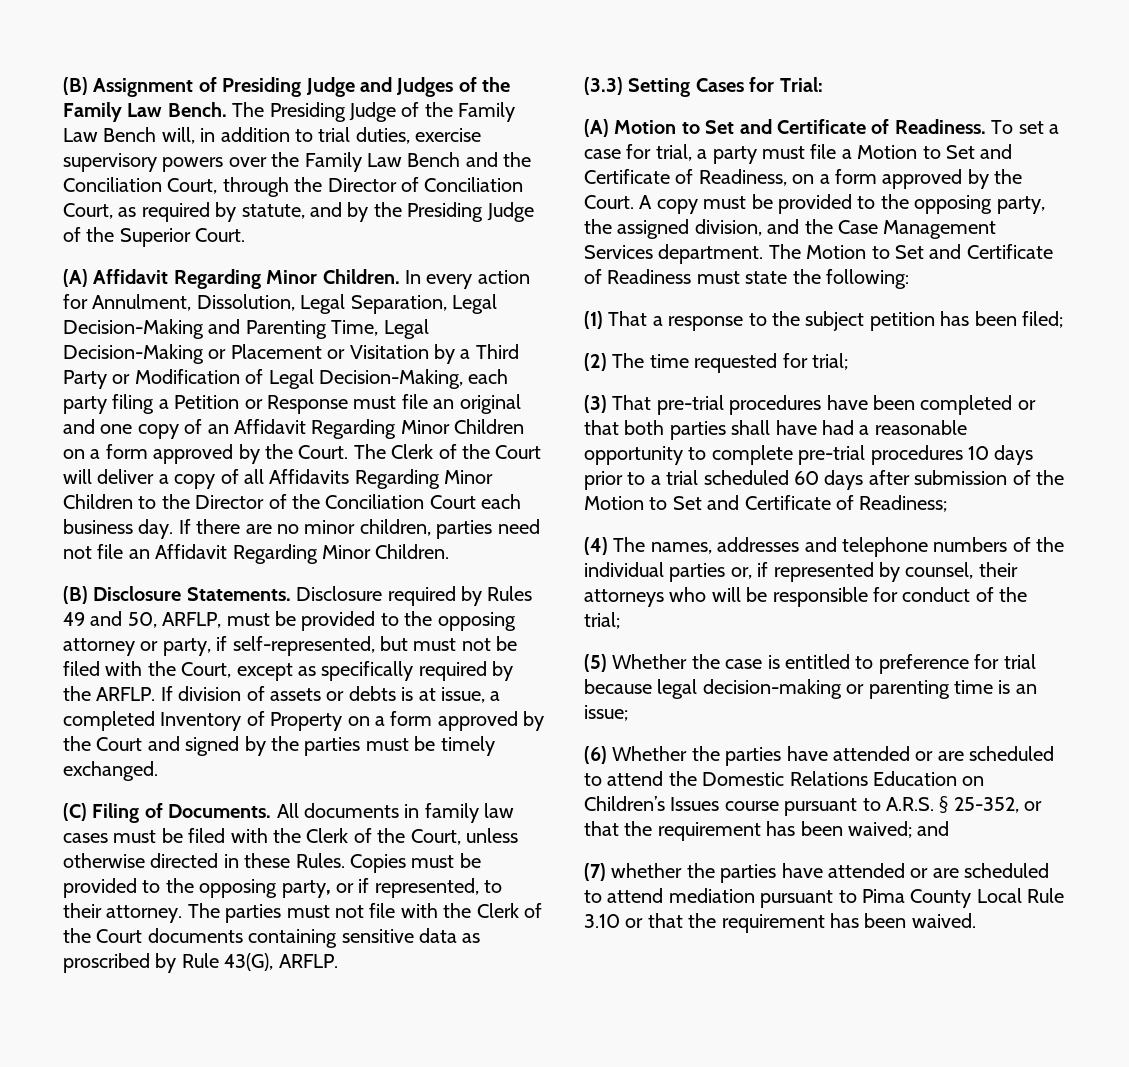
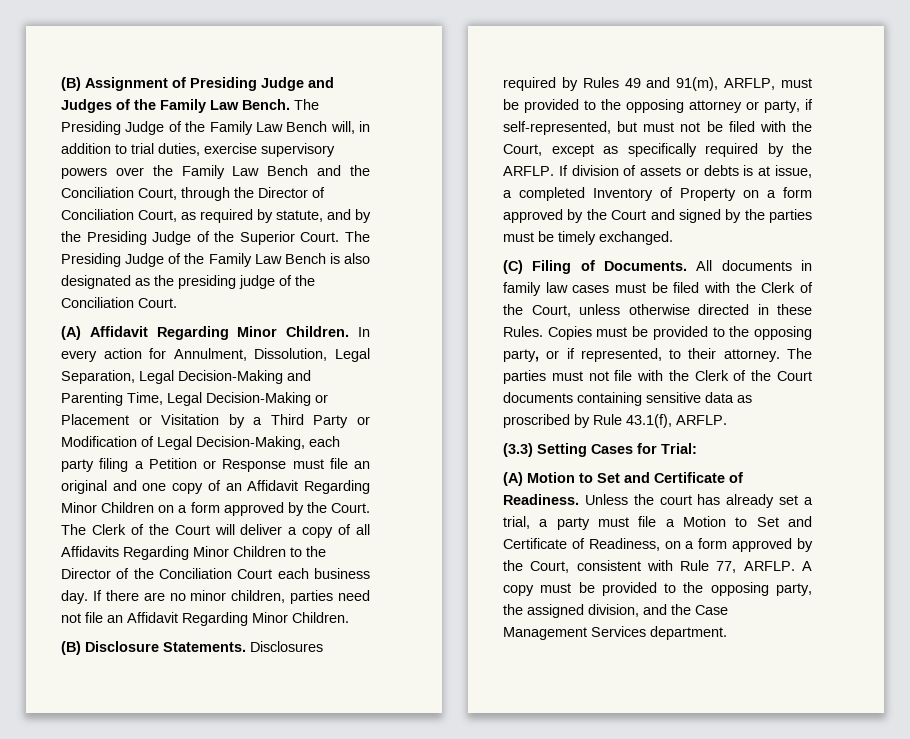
(246, 235) none -> [345,231,370,242] [61,253,370,267] [61,275,315,289] [61,297,177,308] The Presiding Judge of the Family Law Bench is also designated as the presiding judge of the Conciliation Court.
[296,586,383,601] Disclosure -> [250,641,323,652] Disclosures
[127,612,157,628] 50, -> [676,77,719,91] 91(m),
[224,953,274,971] 43(G), -> [626,414,672,428] 43.1(f),
[991,120,1059,134] [584,144,652,159] To set a case for -> [584,494,813,508] Unless the court has already set a
[584,195,634,209] Court. -> [530,560,795,573] Court, consistent with Rule 77, ARFLP.
[768,244,1053,259] [584,269,909,289] [584,311,1063,331] [584,353,848,373] [584,395,1036,415] [584,420,967,440] [584,445,1034,465] [584,470,1064,490] [584,495,948,512] [584,537,1065,557] [584,562,1018,582] [584,587,1028,607] [584,612,620,629] [584,654,1036,674] [584,679,1037,699] [584,705,628,721] [584,746,1055,766] [584,771,985,786] [584,796,1043,816] [584,821,950,841] [584,863,1050,883] [584,888,1065,908] [584,913,976,933] The Motion to Set and Certificate of Readiness must state the following: // (1) That a response to the subject petition has been filed; // (2) The time requested for trial; // (3) That pre-trial procedures have been completed or that both parties shall have had a reasonable opportunity to complete pre-trial procedures 10 days prior to a trial scheduled 60 days after submission of the Motion to Set and Certificate of Readiness; // (4) The names, addresses and telephone numbers of the individual parties or, if represented by counsel, their attorneys who will be responsible for conduct of the trial; // (5) Whether the case is entitled to preference for trial because legal decision-making or parenting time is an issue; // (6) Whether the parties have attended or are scheduled to attend the Domestic Relations Education on Children’s Issues course pursuant to A.R.S. § 25-352, or that the requirement has been waived; and // (7) whether the parties have attended or are scheduled to attend mediation pursuant to Pima County Local Rule 3.10 or that the requirement has been waived. -> (727, 633) none

